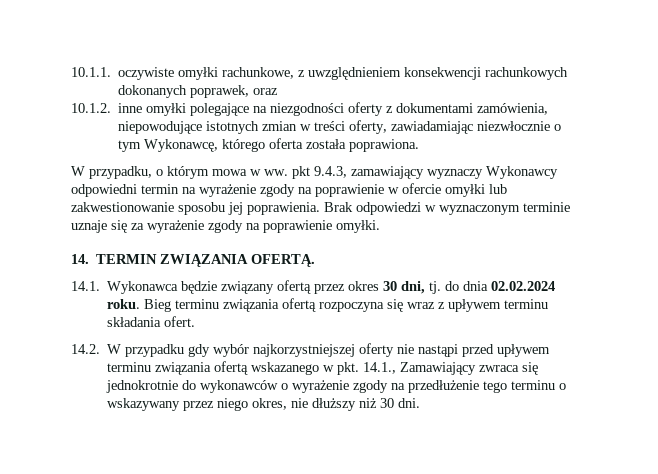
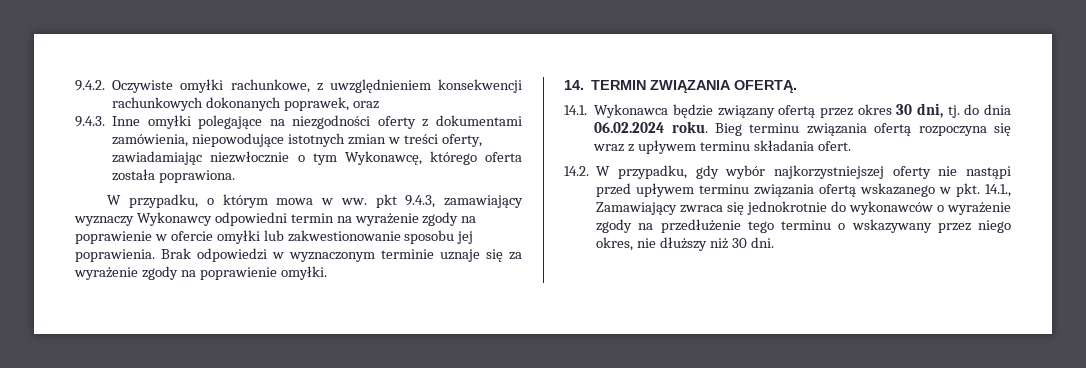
[71,67,175,80] 10.1.1. oczywiste -> [75,80,174,93] 9.4.2. Oczywiste
[71,103,143,113] 10.1.2. inne -> [75,116,141,127] 9.4.3. Inne
[491,281,556,291] 02.02.2024 -> [594,122,665,133] 06.02.2024
[125,344,185,357] przypadku -> [617,165,687,179] przypadku,

